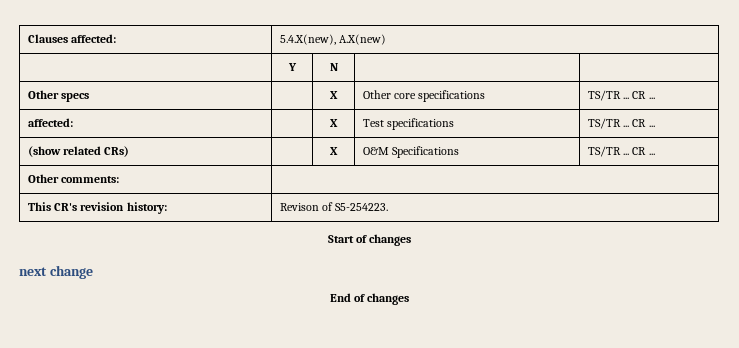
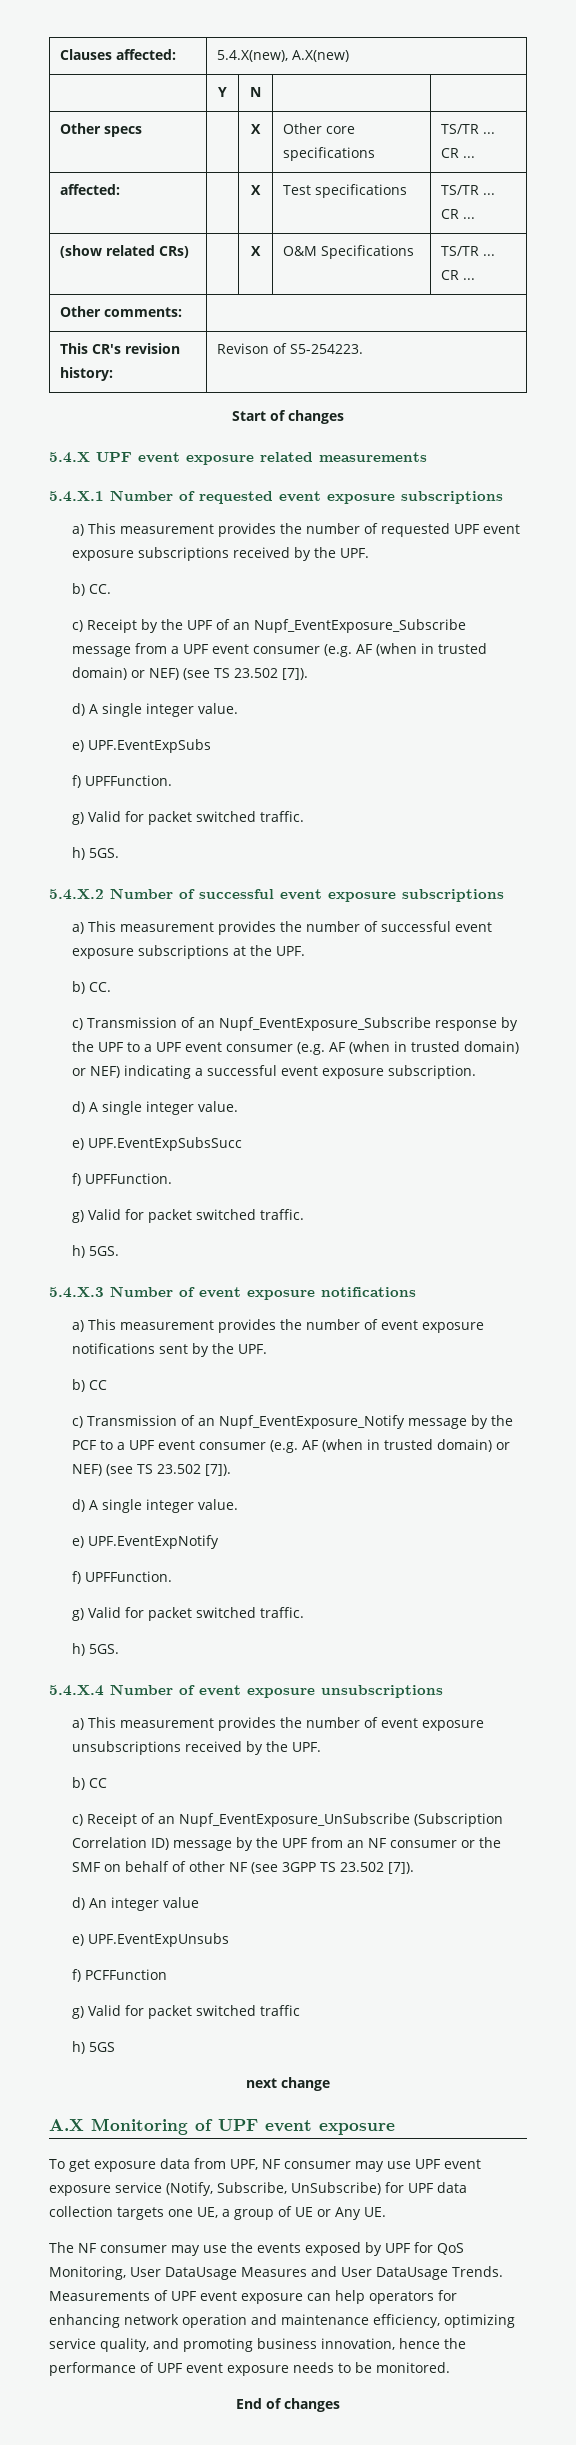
[19,265,93,279] next change -> [49,452,427,465] [49,490,503,504] [71,523,520,537] [71,547,369,561] [71,583,111,596] [71,619,466,633] [71,643,487,657] [71,667,308,680] [71,703,238,717] [71,739,211,753] [71,775,172,788] [71,811,304,825] [71,847,119,860] [49,888,504,902] [71,921,492,935] [71,945,305,959] [71,981,111,994] [71,1017,518,1031] [71,1041,519,1055] [71,1065,476,1079] [71,1101,238,1115] [71,1137,242,1151] [71,1173,172,1186] [71,1209,304,1223] [71,1245,119,1258] [49,1286,416,1300] [71,1319,484,1333] [71,1343,267,1357] [71,1379,107,1392] [71,1415,513,1429] [71,1439,510,1453] [71,1464,231,1476] [71,1499,238,1513] [71,1535,219,1549] [71,1571,172,1584] [71,1607,304,1621] [71,1643,119,1656] [49,1684,443,1698] [71,1717,484,1731] [71,1741,321,1755] [71,1777,107,1790] [71,1813,503,1827] [71,1837,501,1851] [71,1861,414,1874] [71,1897,199,1911] [71,1933,229,1947] [71,1969,167,1982] [71,2005,300,2019] [71,2041,115,2054] [246,2077,330,2091] [49,2118,395,2135] [49,2158,481,2172] [49,2182,467,2196] [49,2206,386,2220] [49,2242,464,2256] [49,2266,503,2280] [49,2290,457,2304] [49,2314,515,2328] [49,2338,466,2352] [49,2362,450,2376] 5.4.X UPF event exposure related measurements // 5.4.X.1 Number of requested event exposure subscriptions // a) This measurement provides the number of requested UPF event exposure subscriptions received by the UPF. // b) CC. // c) Receipt by the UPF of an Nupf_EventExposure_Subscribe message from a UPF event consumer (e.g. AF (when in trusted domain) or NEF) (see TS 23.502 [7]). // d) A single integer value. // e) UPF.EventExpSubs // f) UPFFunction. // g) Valid for packet switched traffic. // h) 5GS. // 5.4.X.2 Number of successful event exposure subscriptions // a) This measurement provides the number of successful event exposure subscriptions at the UPF. // b) CC. // c) Transmission of an Nupf_EventExposure_Subscribe response by the UPF to a UPF event consumer (e.g. AF (when in trusted domain) or NEF) indicating a successful event exposure subscription. // d) A single integer value. // e) UPF.EventExpSubsSucc // f) UPFFunction. // g) Valid for packet switched traffic. // h) 5GS. // 5.4.X.3 Number of event exposure notifications // a) This measurement provides the number of event exposure notifications sent by the UPF. // b) CC // c) Transmission of an Nupf_EventExposure_Notify message by the PCF to a UPF event consumer (e.g. AF (when in trusted domain) or NEF) (see TS 23.502 [7]). // d) A single integer value. // e) UPF.EventExpNotify // f) UPFFunction. // g) Valid for packet switched traffic. // h) 5GS. // 5.4.X.4 Number of event exposure unsubscriptions // a) This measurement provides the number of event exposure unsubscriptions received by the UPF. // b) CC // c) Receipt of an Nupf_EventExposure_UnSubscribe (Subscription Correlation ID) message by the UPF from an NF consumer or the SMF on behalf of other NF (see 3GPP TS 23.502 [7]). // d) An integer value // e) UPF.EventExpUnsubs // f) PCFFunction // g) Valid for packet switched traffic // h) 5GS // next change // A.X Monitoring of UPF event exposure // To get exposure data from UPF, NF consumer may use UPF event exposure service (Notify, Subscribe, UnSubscribe) for UPF data collection targets one UE, a group of UE or Any UE. // The NF consumer may use the events exposed by UPF for QoS Monitoring, User DataUsage Measures and User DataUsage Trends. Measurements of UPF event exposure can help operators for enhancing network operation and maintenance efficiency, optimizing service quality, and promoting business innovation, hence the performance of UPF event exposure needs to be monitored.

